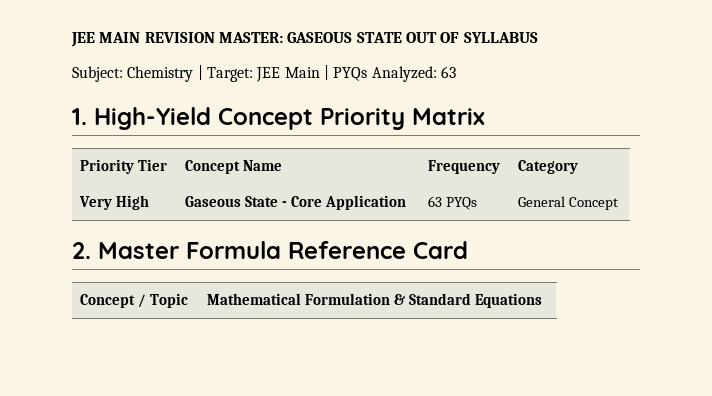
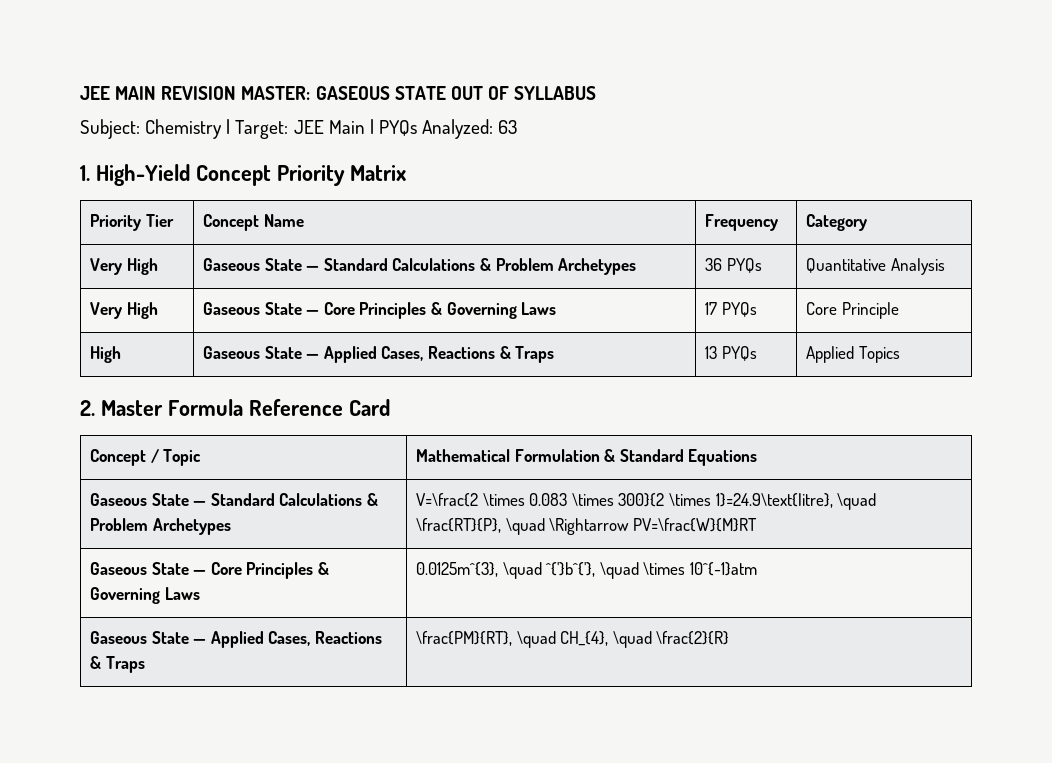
[282,195,407,210] [428,196,478,210] [518,196,619,210] - Core Application | 63 PYQs | General Concept -> [306,258,637,275] [705,258,762,273] [806,258,945,275] [90,302,158,319] [203,302,557,319] [705,302,757,317] [806,302,899,319] [90,346,122,363] [203,346,555,363] [705,346,757,361] [806,346,900,363] — Standard Calculations & Problem Archetypes | 36 PYQs | Quantitative Analysis // Very High | Gaseous State — Core Principles & Governing Laws | 17 PYQs | Core Principle // High | Gaseous State — Applied Cases, Reactions & Traps | 13 PYQs | Applied Topics
(543, 300) none -> [90,493,378,506] [90,518,231,535] [416,493,877,510] [416,518,757,535] [90,562,329,579] [90,587,200,604] [416,562,757,579] [90,631,382,648] [90,656,145,673] [416,631,730,648] // Gaseous State — Standard Calculations & Problem Archetypes | V=\frac{2 \times 0.083 \times 300}{2 \times 1}=24.9\text{litre}, \quad \frac{RT}{P}, \quad \Rightarrow PV=\frac{W}{M}RT // Gaseous State — Core Principles & Governing Laws | 0.0125m^{3}, \quad ^{'}b^{'}, \quad \times 10^{-1}atm // Gaseous State — Applied Cases, Reactions & Traps | \frac{PM}{RT}, \quad CH_{4}, \quad \frac{2}{R}

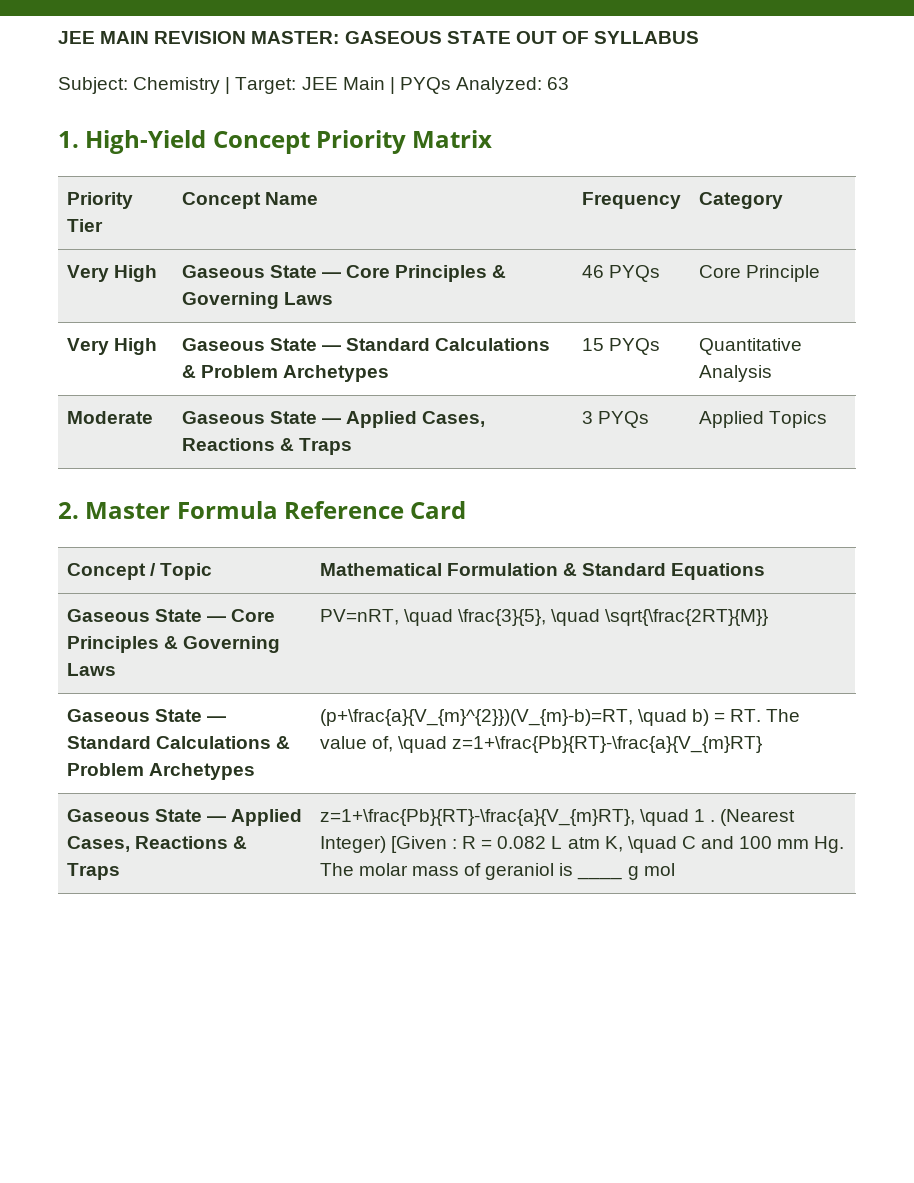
[323,258,637,275] [705,258,762,273] [806,258,945,275] [90,302,158,319] [203,302,557,319] [705,302,757,317] [806,302,899,319] [90,346,122,363] [203,346,555,363] [705,346,718,359] Standard Calculations & Problem Archetypes | 36 PYQs | Quantitative Analysis // Very High | Gaseous State — Core Principles & Governing Laws | 17 PYQs | Core Principle // High | Gaseous State — Applied Cases, Reactions & Traps | 13 -> [345,265,507,282] [181,292,333,309] [581,265,660,282] [698,265,820,282] [66,338,157,355] [181,338,551,351] [181,365,389,382] [581,338,660,355] [698,338,802,355] [698,365,772,382] [66,411,153,424] [181,411,486,428] [181,438,352,455] [581,411,593,424] Core Principles & Governing Laws | 46 PYQs | Core Principle // Very High | Gaseous State — Standard Calculations & Problem Archetypes | 15 PYQs | Quantitative Analysis // Moderate | Gaseous State — Applied Cases, Reactions & Traps | 3
[90,493,378,506] [90,518,231,535] [416,493,877,510] [416,518,757,535] [90,562,329,579] [90,587,200,604] [416,562,757,579] [90,631,382,648] [90,656,145,673] [416,631,730,648] // Gaseous State — Standard Calculations & Problem Archetypes | V=\frac{2 \times 0.083 \times 300}{2 \times 1}=24.9\text{litre}, \quad \frac{RT}{P}, \quad \Rightarrow PV=\frac{W}{M}RT // Gaseous State — Core Principles & Governing Laws | 0.0125m^{3}, \quad ^{'}b^{'}, \quad \times 10^{-1}atm // Gaseous State — Applied Cases, Reactions & Traps | \frac{PM}{RT}, \quad CH_{4}, \quad \frac{2}{R} -> [66,609,275,622] [66,636,280,653] [66,663,116,676] [319,609,769,626] [66,709,226,722] [66,736,290,749] [66,763,255,780] [319,709,801,726] [319,736,762,753] [66,809,302,826] [66,836,247,852] [66,863,120,880] [319,809,796,826] [319,836,845,853] [319,863,574,880] [577,863,675,880] // Gaseous State — Core Principles & Governing Laws | PV=nRT, \quad \frac{3}{5}, \quad \sqrt{\frac{2RT}{M}} // Gaseous State — Standard Calculations & Problem Archetypes | (p+\frac{a}{V_{m}^{2}})(V_{m}-b)=RT, \quad b) = RT. The value of, \quad z=1+\frac{Pb}{RT}-\frac{a}{V_{m}RT} // Gaseous State — Applied Cases, Reactions & Traps | z=1+\frac{Pb}{RT}-\frac{a}{V_{m}RT}, \quad 1 . (Nearest Integer) [Given : R = 0.082 L atm K, \quad C and 100 mm Hg. The molar mass of geraniol is ____ g mol

